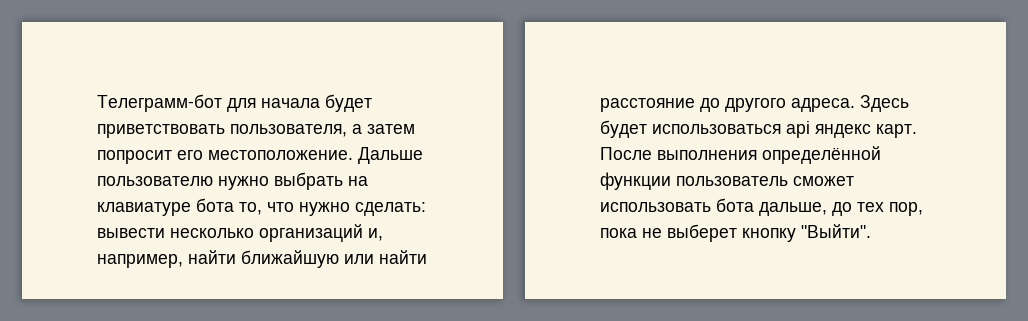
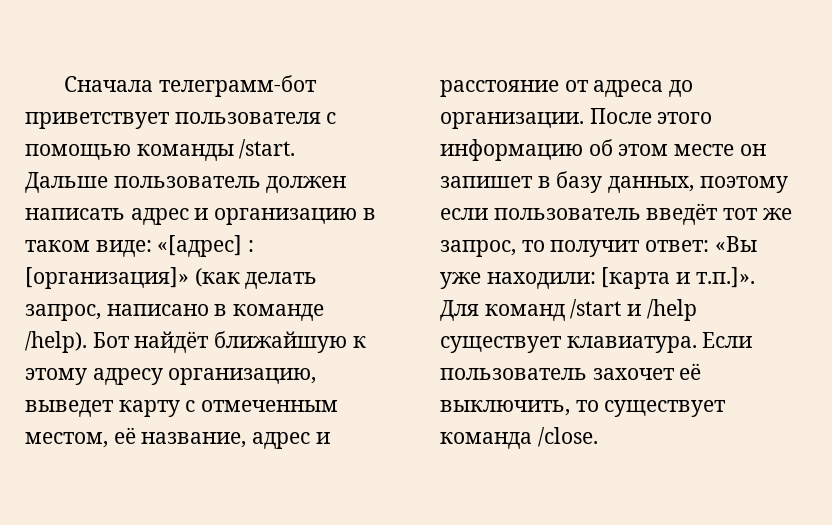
[97,94,372,112] [97,124,415,138] [97,147,423,164] [97,172,368,190] [97,198,426,216] [97,224,383,242] [97,250,427,268] [600,95,909,112] [600,120,917,138] [600,146,881,164] [600,172,854,190] [600,198,923,216] [600,224,871,242] Телеграмм-бот для начала будет приветствовать пользователя, а затем попросит его местоположение. Дальше пользователю нужно выбрать на клавиатуре бота то, что нужно сделать: вывести несколько организаций и, например, найти ближайшую или найти расстояние до другого адреса. Здесь будет использоваться api яндекс карт. После выполнения определённой функции пользователь сможет использовать бота дальше, до тех пор, пока не выберет кнопку "Выйти". -> [64,75,317,97] [25,112,337,129] [25,139,296,161] [25,172,347,193] [25,208,376,225] [25,235,255,257] [25,267,318,289] [25,304,325,321] [25,331,366,353] [25,368,317,385] [25,400,339,417] [25,427,330,449] [440,80,694,97] [440,108,713,129] [440,139,766,161] [440,171,788,193] [440,203,792,225] [440,236,757,257] [440,267,755,289] [440,299,697,321] [440,332,753,353] [440,363,702,380] [440,400,727,417] [440,427,598,449] Сначала телеграмм-бот приветствует пользователя с помощью команды /start. Дальше пользователь должен написать адрес и организацию в таком виде: «[адрес] : [организация]» (как делать запрос, написано в команде /help). Бот найдёт ближайшую к этому адресу организацию, выведет карту с отмеченным местом, её название, адрес и расстояние от адреса до организации. После этого информацию об этом месте он запишет в базу данных, поэтому если пользователь введёт тот же запрос, то получит ответ: «Вы уже находили: [карта и т.п.]». Для команд /start и /help существует клавиатура. Если пользователь захочет её выключить, то существует команда /close.

